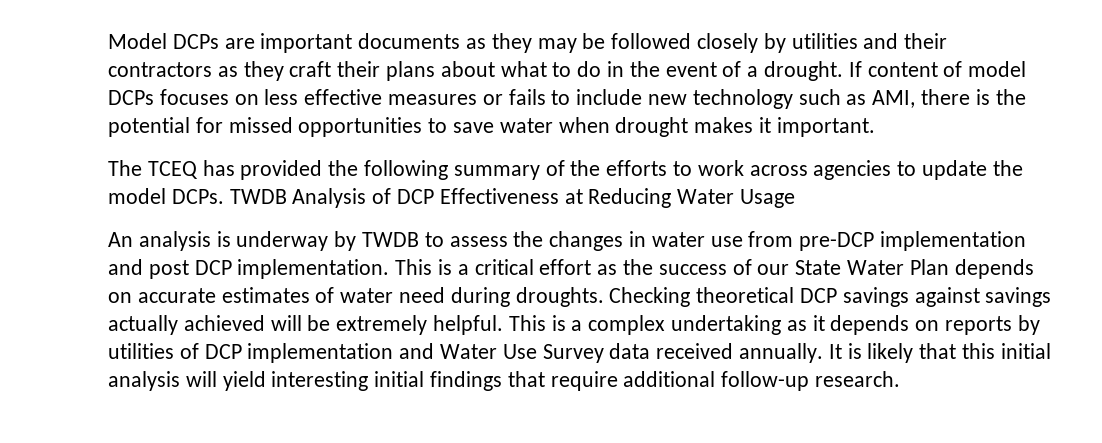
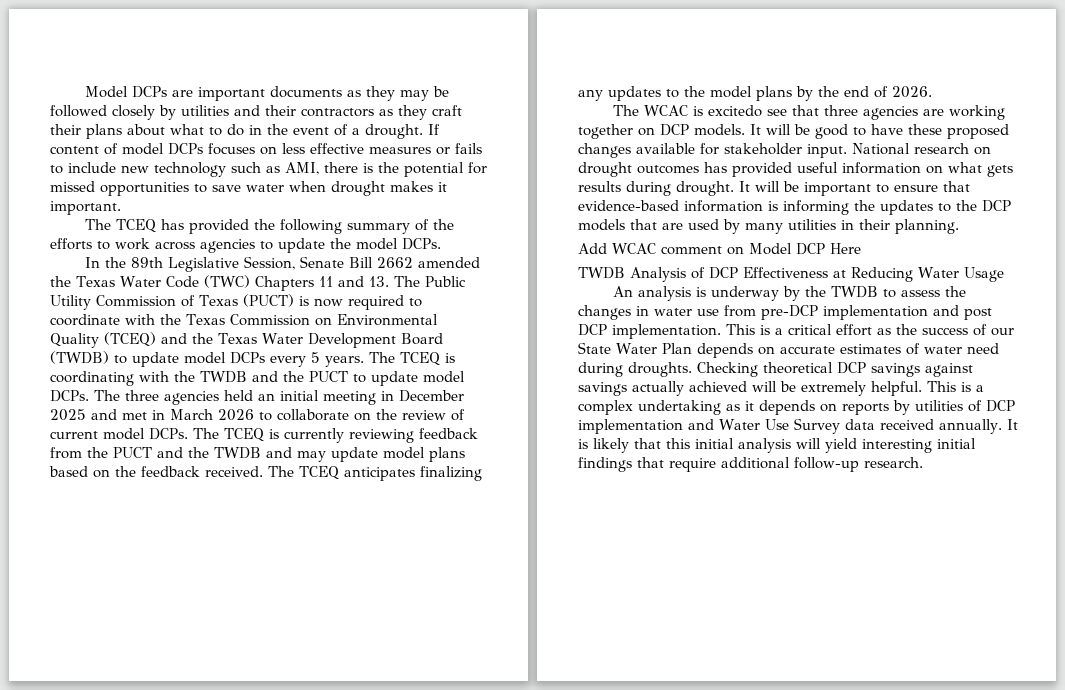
(224, 196) none -> [84,256,480,272] [50,275,466,291] [50,294,422,310] [50,314,438,326] [50,332,443,348] [50,351,455,367] [50,371,465,386] [50,390,464,405] [50,409,465,421] [50,428,478,443] [50,447,465,462] [49,466,482,481] [578,86,932,101] [612,105,1005,120] [578,124,1009,139] [578,143,991,158] [578,162,1013,177] [578,181,970,196] [578,200,1011,215] [578,219,959,234] [578,243,861,255] // In the 89th Legislative Session, Senate Bill 2662 amended the Texas Water Code (TWC) Chapters 11 and 13. The Public Utility Commission of Texas (PUCT) is now required to coordinate with the Texas Commission on Environmental Quality (TCEQ) and the Texas Water Development Board (TWDB) to update model DCPs every 5 years. The TCEQ is coordinating with the TWDB and the PUCT to update model DCPs. The three agencies held an initial meeting in December 2025 and met in March 2026 to collaborate on the review of current model DCPs. The TCEQ is currently reviewing feedback from the PUCT and the TWDB and may update model plans based on the feedback received. The TCEQ anticipates finalizing any updates to the model plans by the end of 2026. // The WCAC is excitedo see that three agencies are working together on DCP models. It will be good to have these proposed changes available for stakeholder input. National research on drought outcomes has provided useful information on what gets results during drought. It will be important to ensure that evidence-based information is informing the updates to the DCP models that are used by many utilities in their planning. // Add WCAC comment on Model DCP Here //
(357, 241) none -> [804,286,826,297] the

